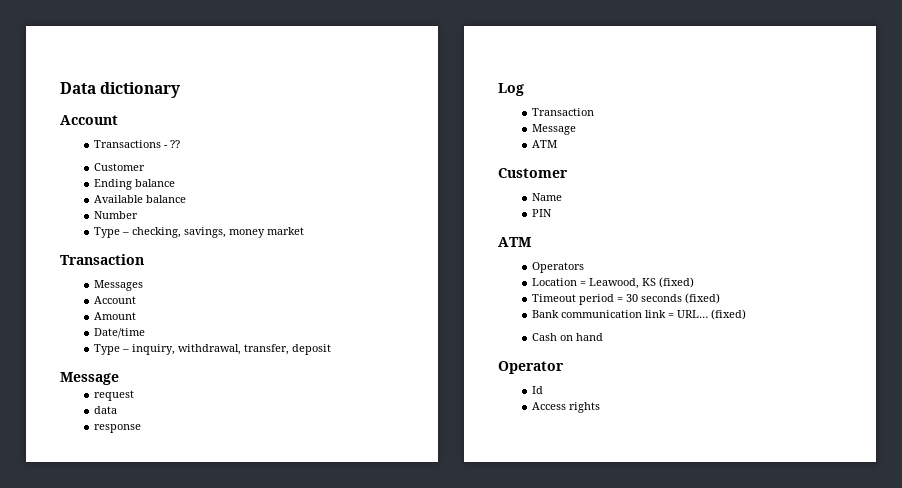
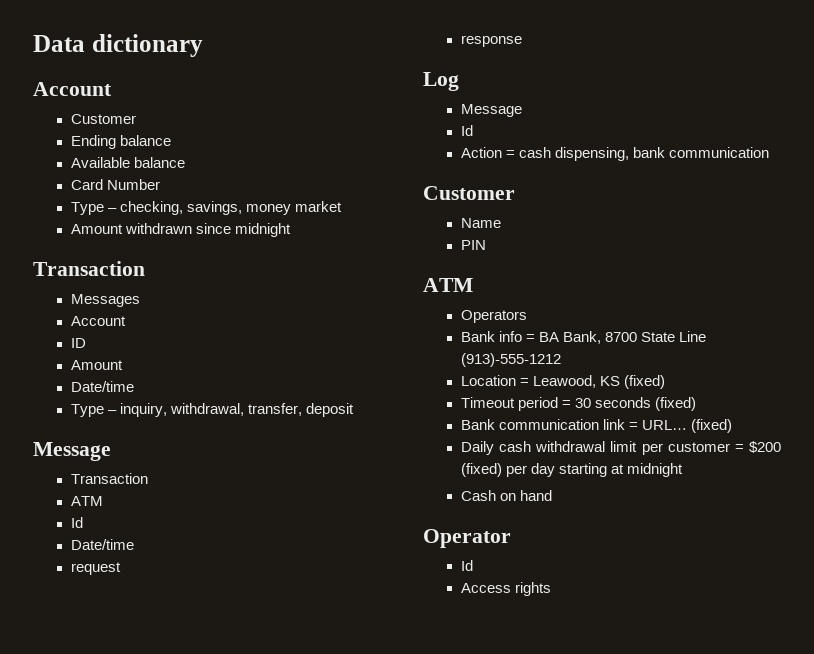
[93,140,180,148] // Transactions - ?? -> (112, 89) none
(186, 199) none -> [70,179,103,190] Card
(304, 231) none -> [70,223,292,237] // Amount withdrawn since midnight
(136, 300) none -> [70,338,86,348] // ID
(119, 378) none -> [70,473,148,484] [70,496,103,506] [70,517,83,528] [70,539,134,550] // Transaction // ATM // Id // Date/time
[93,406,117,414] // data -> (121, 568) none
[531,108,594,116] [531,124,576,135] [531,140,557,148] // Transaction // Message // ATM -> [460,104,522,117] [460,125,473,136] [460,147,770,161] // Message // Id // Action = cash dispensing, bank communication
(584, 267) none -> [460,331,707,344] [460,353,561,367] // Bank info = BA Bank, 8700 State Line (913)-555-1212
(746, 314) none -> [460,441,782,455] [460,463,684,477] // Daily cash withdrawal limit per customer = $200 (fixed) per day starting at midnight

